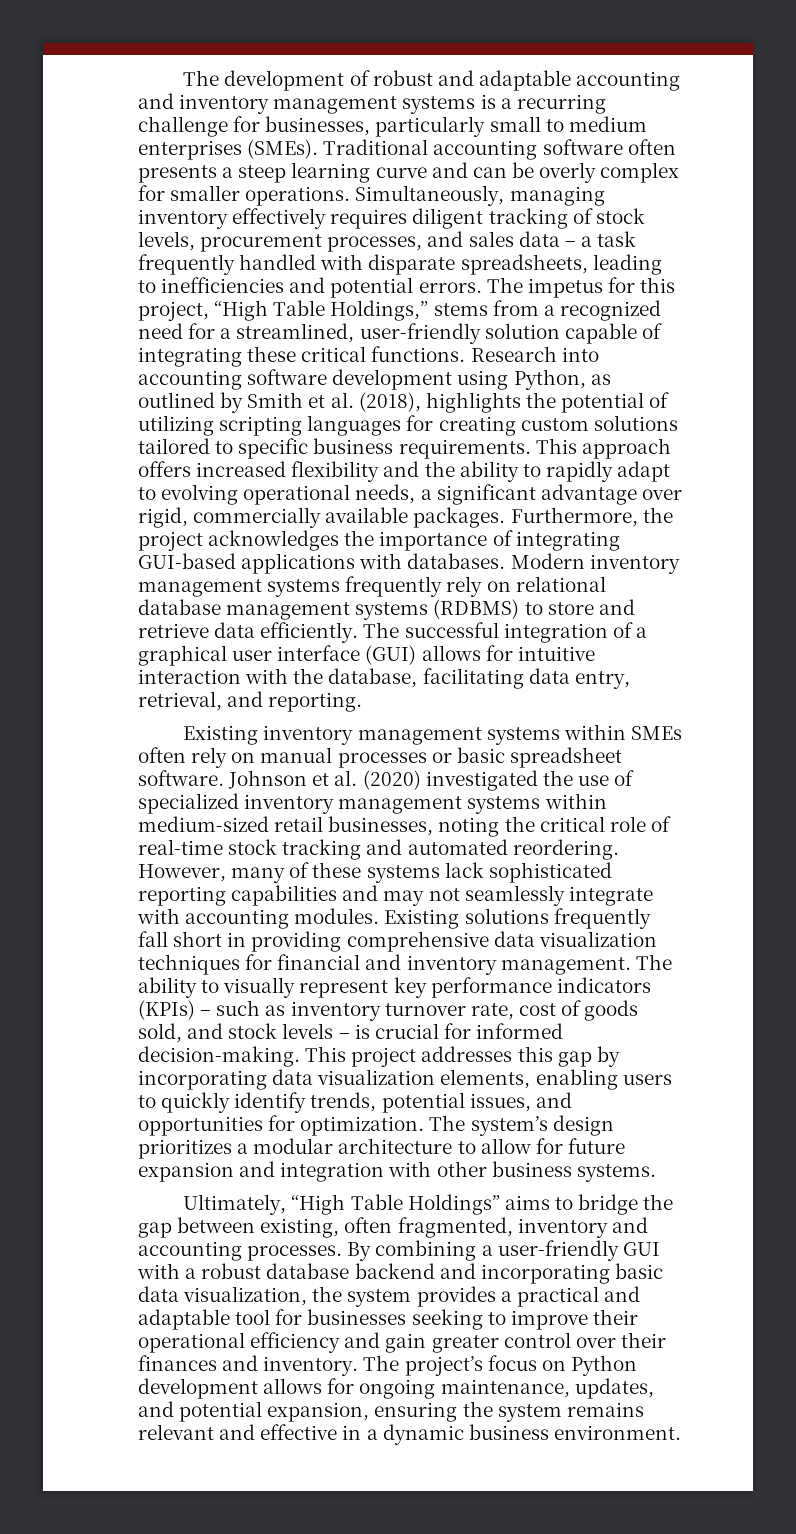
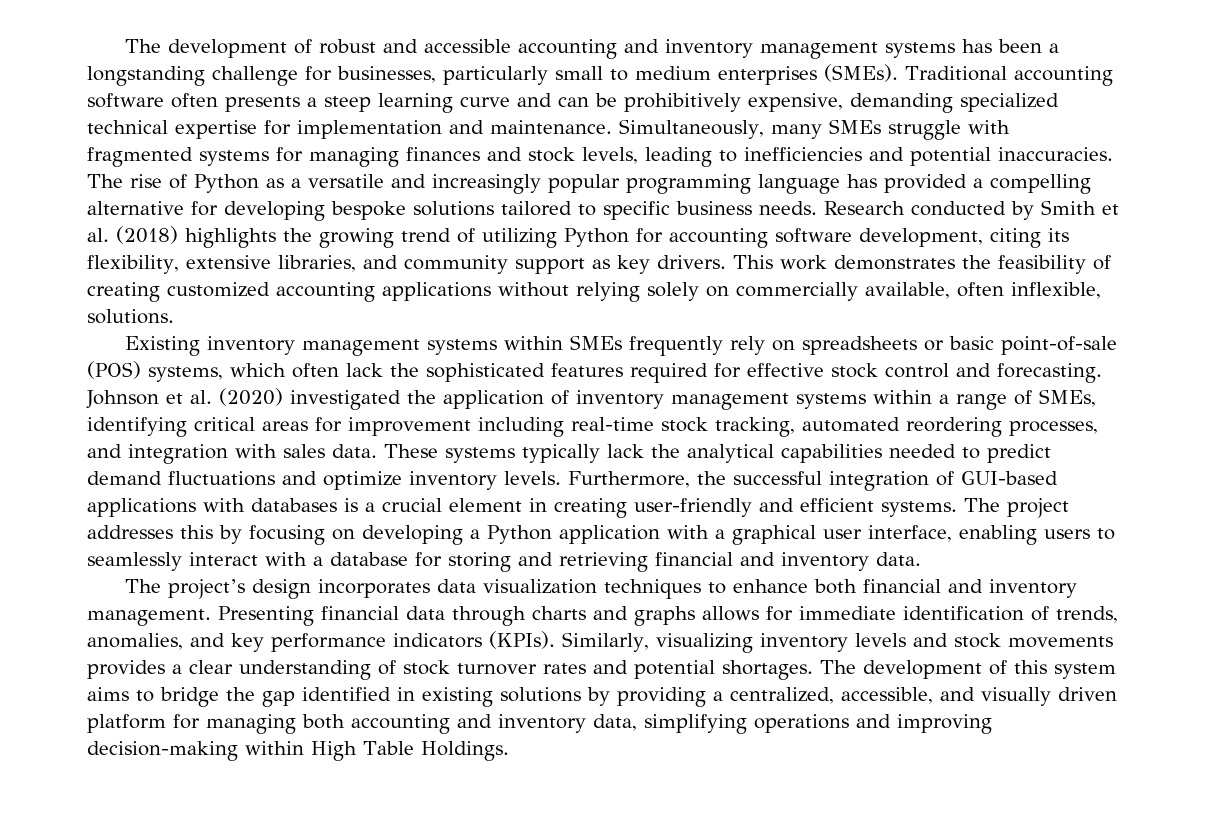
[478,70,571,91] adaptable -> [423,39,511,53] accessible
[480,94,606,114] is a recurring -> [961,39,1059,53] [87,66,205,86] has been a longstanding
[539,162,680,183] [138,185,605,206] [138,208,645,229] [138,231,637,252] [138,254,588,275] overly complex for smaller operations. Simultaneously, managing inventory effectively requires diligent tracking of stock levels, procurement processes, and sales data – a task frequently handled with disparate spreadsheets, -> [624,93,1059,113] [87,119,1010,140] [87,147,638,167] prohibitively expensive, demanding specialized technical expertise for implementation and maintenance. Simultaneously, many SMEs struggle with fragmented systems for managing finances and stock levels,
[418,277,676,298] [138,300,661,321] [138,323,662,344] [138,346,599,367] [138,369,611,390] [138,392,670,413] [138,415,589,436] errors. The impetus for this project, “High Table Holdings,” stems from a recognized need for a streamlined, user-friendly solution capable of integrating these critical functions. Research into accounting software development using Python, as outlined by Smith et al. (2018), highlights the potential of utilizing scripting languages for creating custom -> [998,147,1113,161] [87,174,1091,194] [87,201,406,221] inaccuracies. The rise of Python as a versatile and increasingly popular programming language has provided a compelling alternative for developing bespoke
[398,438,671,459] [138,461,671,482] [138,484,682,505] [138,507,673,528] [138,530,620,551] [138,553,680,574] [138,576,606,597] [138,599,635,620] [138,622,647,643] [138,645,595,666] [138,668,630,689] [138,691,363,712] requirements. This approach offers increased flexibility and the ability to rapidly adapt to evolving operational needs, a significant advantage over rigid, commercially available packages. Furthermore, the project acknowledges the importance of integrating GUI-based applications with databases. Modern inventory management systems frequently rely on relational database management systems (RDBMS) to store and retrieve data efficiently. The successful integration of a graphical user interface (GUI) allows for intuitive interaction with the database, facilitating data entry, retrieval, and reporting. -> [759,200,1119,220] [87,226,1069,248] [87,255,1111,274] [87,282,1101,302] [87,309,174,324] needs. Research conducted by Smith et al. (2018) highlights the growing trend of utilizing Python for accounting software development, citing its flexibility, extensive libraries, and community support as key drivers. This work demonstrates the feasibility of creating customized accounting applications without relying solely on commercially available, often inflexible, solutions.
[138,747,622,768] [138,770,224,786] often rely on manual processes or basic spreadsheet software. -> [628,336,1117,356] [87,361,1102,383] frequently rely on spreadsheets or basic point-of-sale (POS) systems, which often lack the sophisticated features required for effective stock control and forecasting.
[577,770,635,786] [138,793,607,814] [138,816,671,837] [138,839,619,860] [138,862,612,883] [138,885,653,906] [137,908,651,929] [138,931,657,952] [138,954,672,975] [138,977,651,998] [138,1000,639,1021] [138,1023,564,1043] [138,1046,620,1067] [138,1069,672,1090] [138,1092,572,1113] [138,1115,614,1136] [138,1138,625,1159] [138,1161,656,1182] [183,1194,500,1215] use of specialized inventory management systems within medium-sized retail businesses, noting the critical role of real-time stock tracking and automated reordering. However, many of these systems lack sophisticated reporting capabilities and may not seamlessly integrate with accounting modules. Existing solutions frequently fall short in providing comprehensive data visualization techniques for financial and inventory management. The ability to visually represent key performance indicators (KPIs) – such as inventory turnover rate, cost of goods sold, and stock levels – is crucial for informed decision-making. This project addresses this gap by incorporating data visualization elements, enabling users to quickly identify trends, potential issues, and opportunities for optimization. The system’s design prioritizes a modular architecture to allow for future expansion and integration with other business systems. // Ultimately, “High Table Holdings” -> [443,389,1096,410] [87,417,1098,437] [87,444,1051,464] [87,471,1058,491] [87,498,1069,518] [87,525,1115,545] [87,552,921,572] [124,579,1077,599] [87,606,1118,626] [87,631,1113,653] [87,660,1116,680] application of inventory management systems within a range of SMEs, identifying critical areas for improvement including real-time stock tracking, automated reordering processes, and integration with sales data. These systems typically lack the analytical capabilities needed to predict demand fluctuations and optimize inventory levels. Furthermore, the successful integration of GUI-based applications with databases is a crucial element in creating user-friendly and efficient systems. The project addresses this by focusing on developing a Python application with a graphical user interface, enabling users to seamlessly interact with a database for storing and retrieving financial and inventory data. // The project’s design incorporates data visualization techniques to enhance both financial and inventory management. Presenting financial data through charts and graphs allows for immediate identification of trends, anomalies, and key performance indicators (KPIs). Similarly, visualizing inventory levels and stock movements provides a clear understanding of stock turnover rates and potential shortages. The development of this system
[177,1217,648,1238] [138,1240,660,1261] [137,1263,663,1284] [138,1286,640,1307] [138,1309,638,1330] [138,1332,666,1353] [138,1355,637,1376] [138,1378,654,1399] [138,1401,644,1422] [138,1424,681,1445] between existing, often fragmented, inventory and accounting processes. By combining a user-friendly GUI with a robust database backend and incorporating basic data visualization, the system provides a practical and adaptable tool for businesses seeking to improve their operational efficiency and gain greater control over their finances and inventory. The project’s focus on Python development allows for ongoing maintenance, updates, and potential expansion, ensuring the system remains relevant and effective in a dynamic business environment. -> [302,687,1117,707] [87,714,992,734] [87,741,509,761] identified in existing solutions by providing a centralized, accessible, and visually driven platform for managing both accounting and inventory data, simplifying operations and improving decision-making within High Table Holdings.

